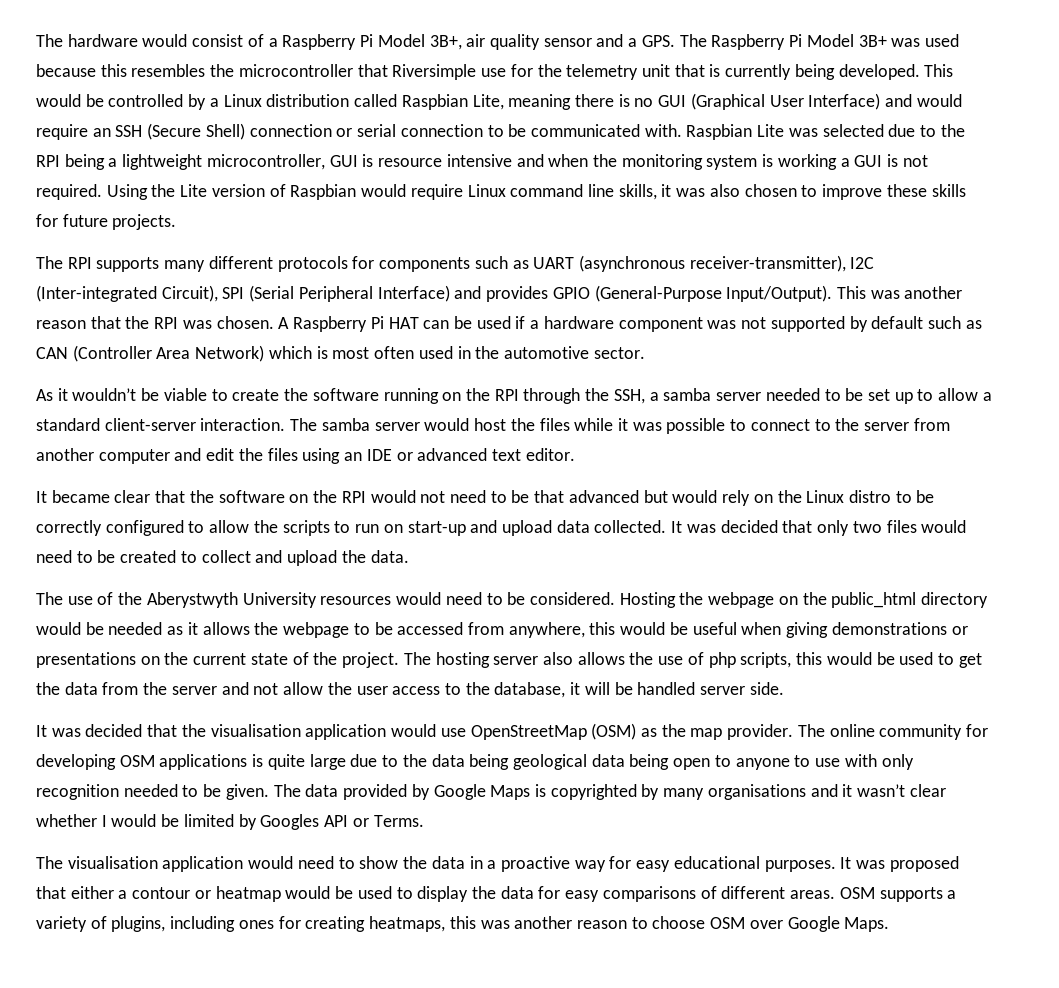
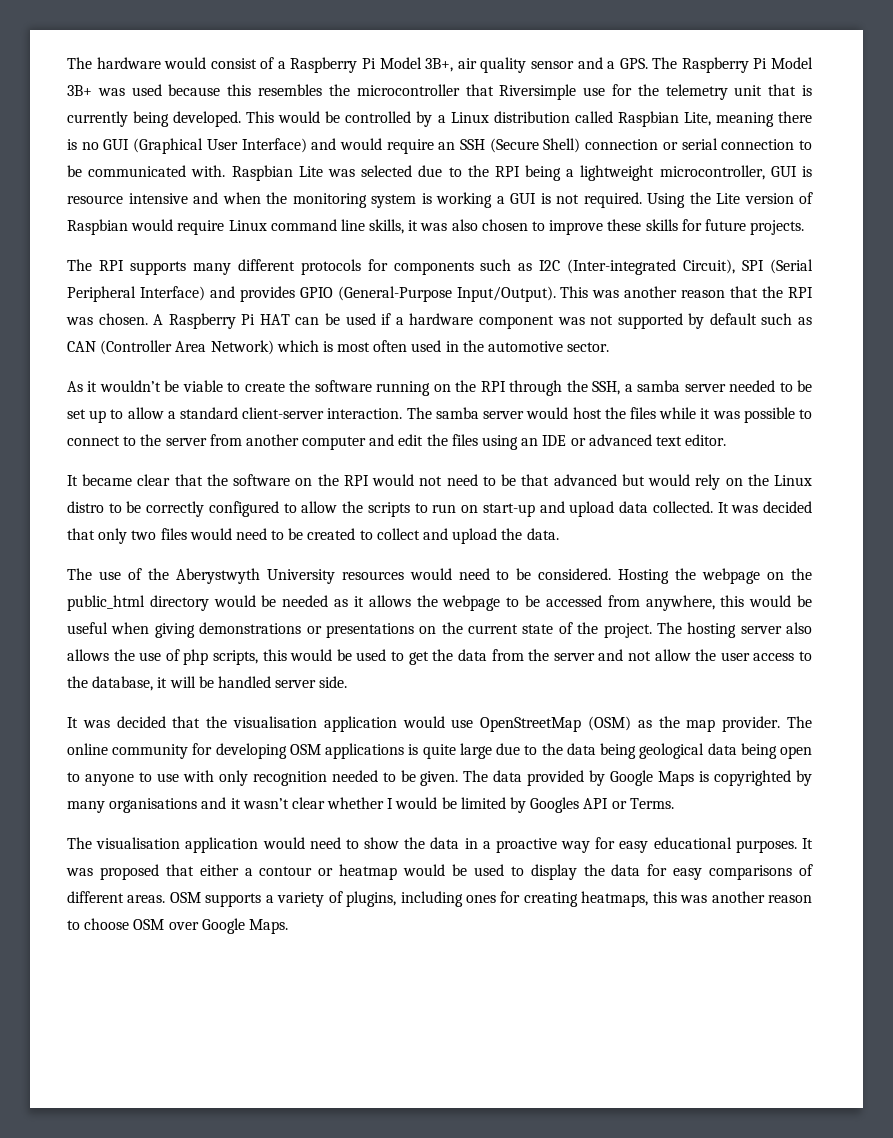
[533,255,846,272] UART (asynchronous receiver-transmitter), -> (533, 267) none

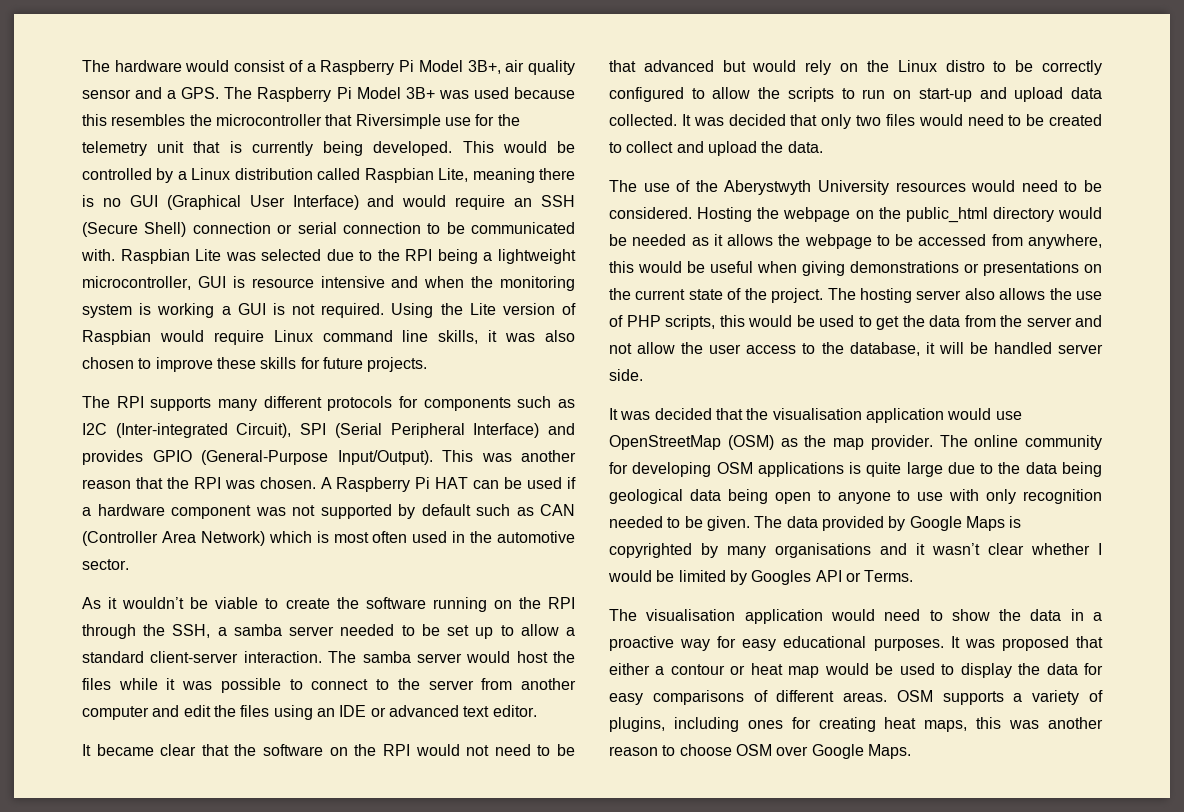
[183,649,209,665] php -> [626,315,661,327] PHP
[339,864,398,880] heatmap -> [750,663,820,678] heat map
[581,891,649,907] heatmaps, -> [884,717,968,732] heat maps,

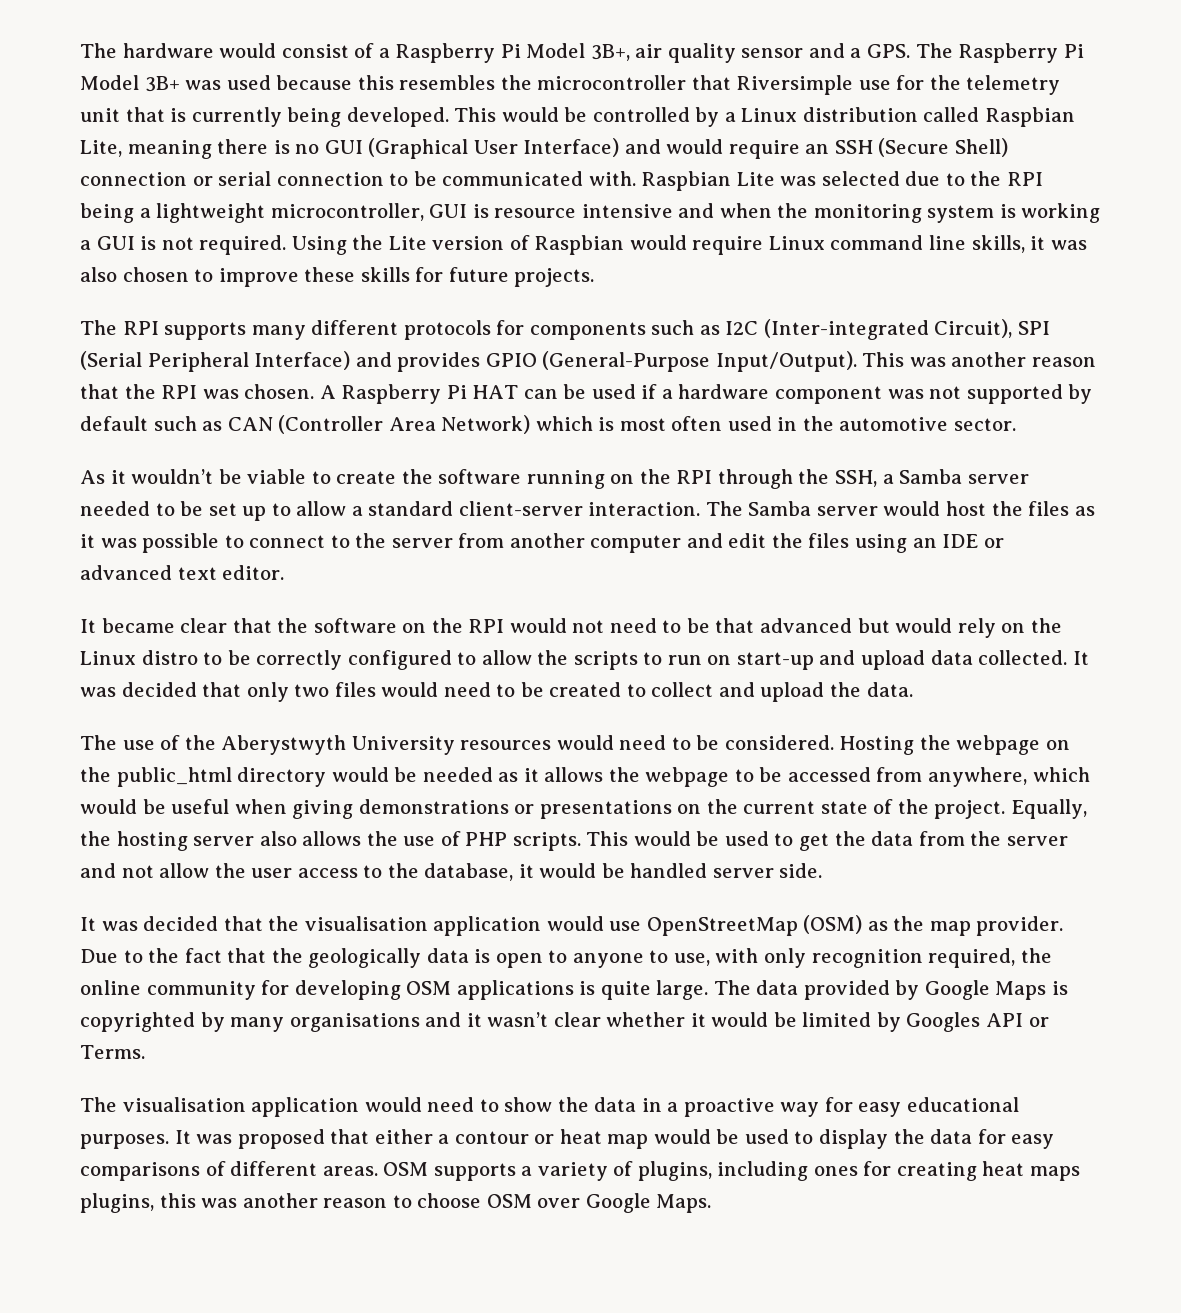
[233,624,282,636] samba -> [899,469,963,484] Samba
[362,651,411,663] samba -> [748,501,812,516] Samba
[118,678,158,690] while -> [1074,506,1095,516] as
[609,261,634,273] this -> [1032,767,1090,782] which
[827,288,856,300] The -> [1011,799,1088,819] [80,831,111,846] Equally, the
[665,315,745,330] scripts, this -> [512,831,629,851] scripts. This
[938,342,964,354] will -> [539,863,597,878] would
[939,435,968,447] The -> [80,948,1052,968] Due to the fact that the geologically data is open to anyone to use, with only recognition required, the
[906,462,1102,477] [609,489,1102,504] [609,516,750,531] large due to the data being geological data being open to anyone to use with only recognition needed to be given. -> [656,980,709,1000] large.
[1098,543,1102,555] I -> [690,1013,706,1027] it
[924,720,968,732] maps, -> [1030,1166,1081,1181] [80,1193,154,1213] maps plugins,

